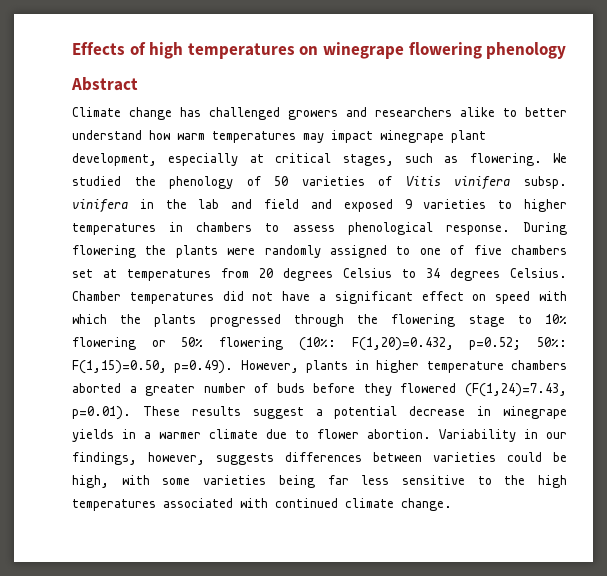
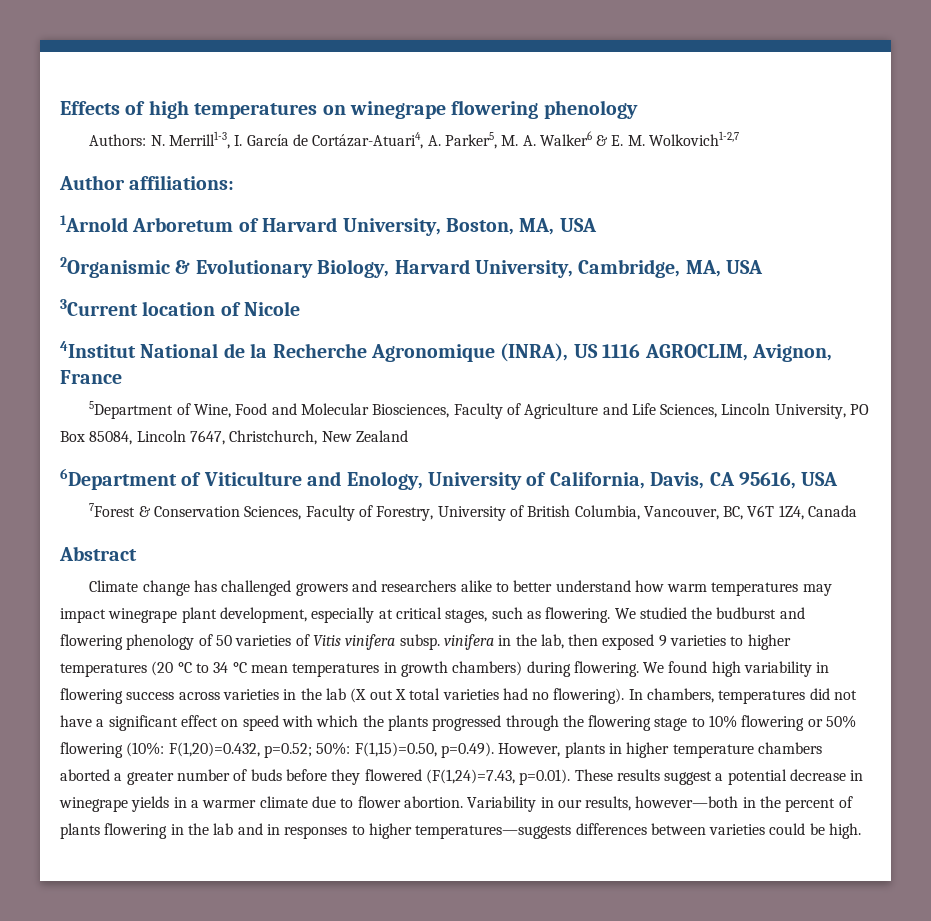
(567, 50) none -> [89,131,740,149] [59,175,235,190] [60,215,597,236] [60,257,764,278] [60,299,301,316] [60,341,832,362] [60,370,122,384] [89,401,870,419] [60,430,408,445] [60,468,839,490] [89,503,858,521] // Authors: N. Merrill1-3, I. García de Cortázar-Atuari4, A. Parker5, M. A. Walker6 & E. M. Wolkovich1-2,7 // Author affiliations: // 1Arnold Arboretum of Harvard University, Boston, MA, USA // 2Organismic & Evolutionary Biology, Harvard University, Cambridge, MA, USA // 3Current location of Nicole // 4Institut National de la Recherche Agronomique (INRA), US 1116 AGROCLIM, Avignon, France // 5Department of Wine, Food and Molecular Biosciences, Faculty of Agriculture and Life Sciences, Lincoln University, PO Box 85084, Lincoln 7647, Christchurch, New Zealand // 6Department of Viticulture and Enology, University of California, Davis, CA 95616, USA // 7Forest & Conservation Sciences, Faculty of Forestry, University of British Columbia, Vancouver, BC, V6T 1Z4, Canada
(156, 181) none -> [716,607,805,619] [60,634,123,650] budburst and flowering
[198,199,332,209] lab and field and -> [540,634,599,649] lab, then
[169,222,567,235] [72,245,567,258] [72,268,567,281] [72,291,121,301] in chambers to assess phenological response. During flowering the plants were randomly assigned to one of five chambers set at temperatures from 20 degrees Celsius to 34 degrees Celsius. Chamber -> [151,661,830,677] [60,688,715,704] (20 °C to 34 °C mean temperatures in growth chambers) during flowering. We found high variability in flowering success across varieties in the lab (X out X total varieties had no flowering). In chambers,
[72,452,274,465] findings, however, suggests -> [585,796,853,812] [60,823,572,839] results, however—both in the percent of plants flowering in the lab and in responses to higher temperatures—suggests
[72,475,567,488] [72,498,452,511] high, with some varieties being far less sensitive to the high temperatures associated with continued climate change. -> [829,823,862,839] high.

